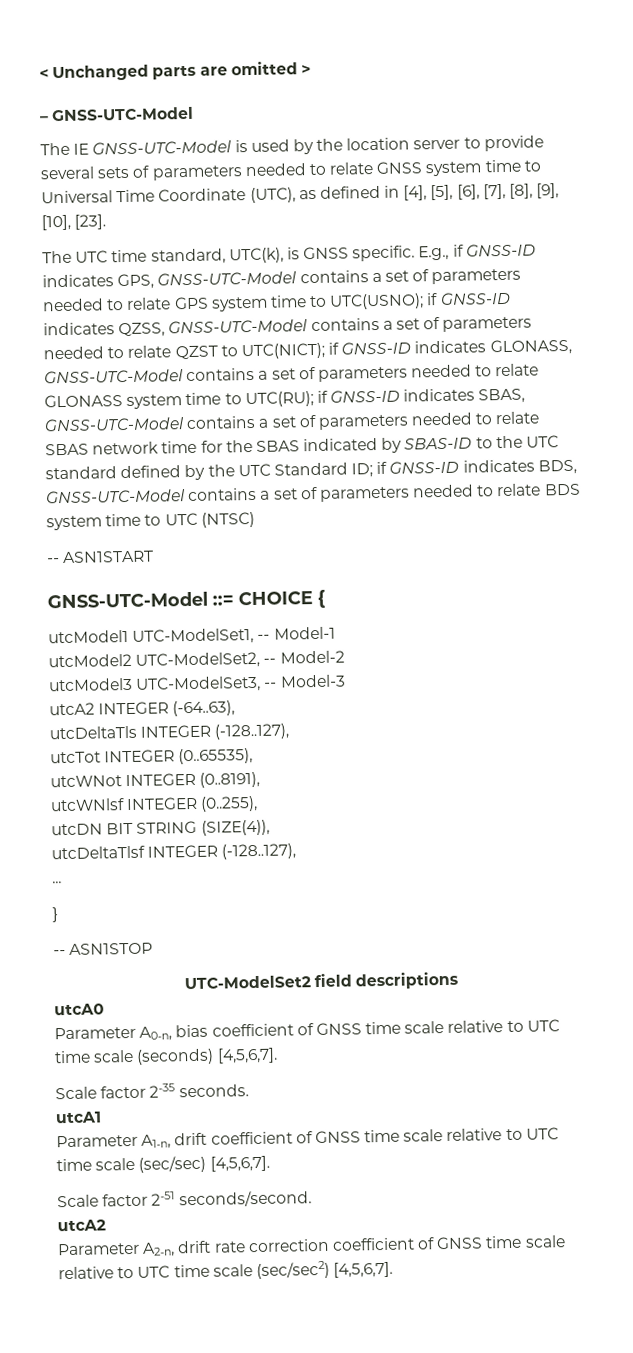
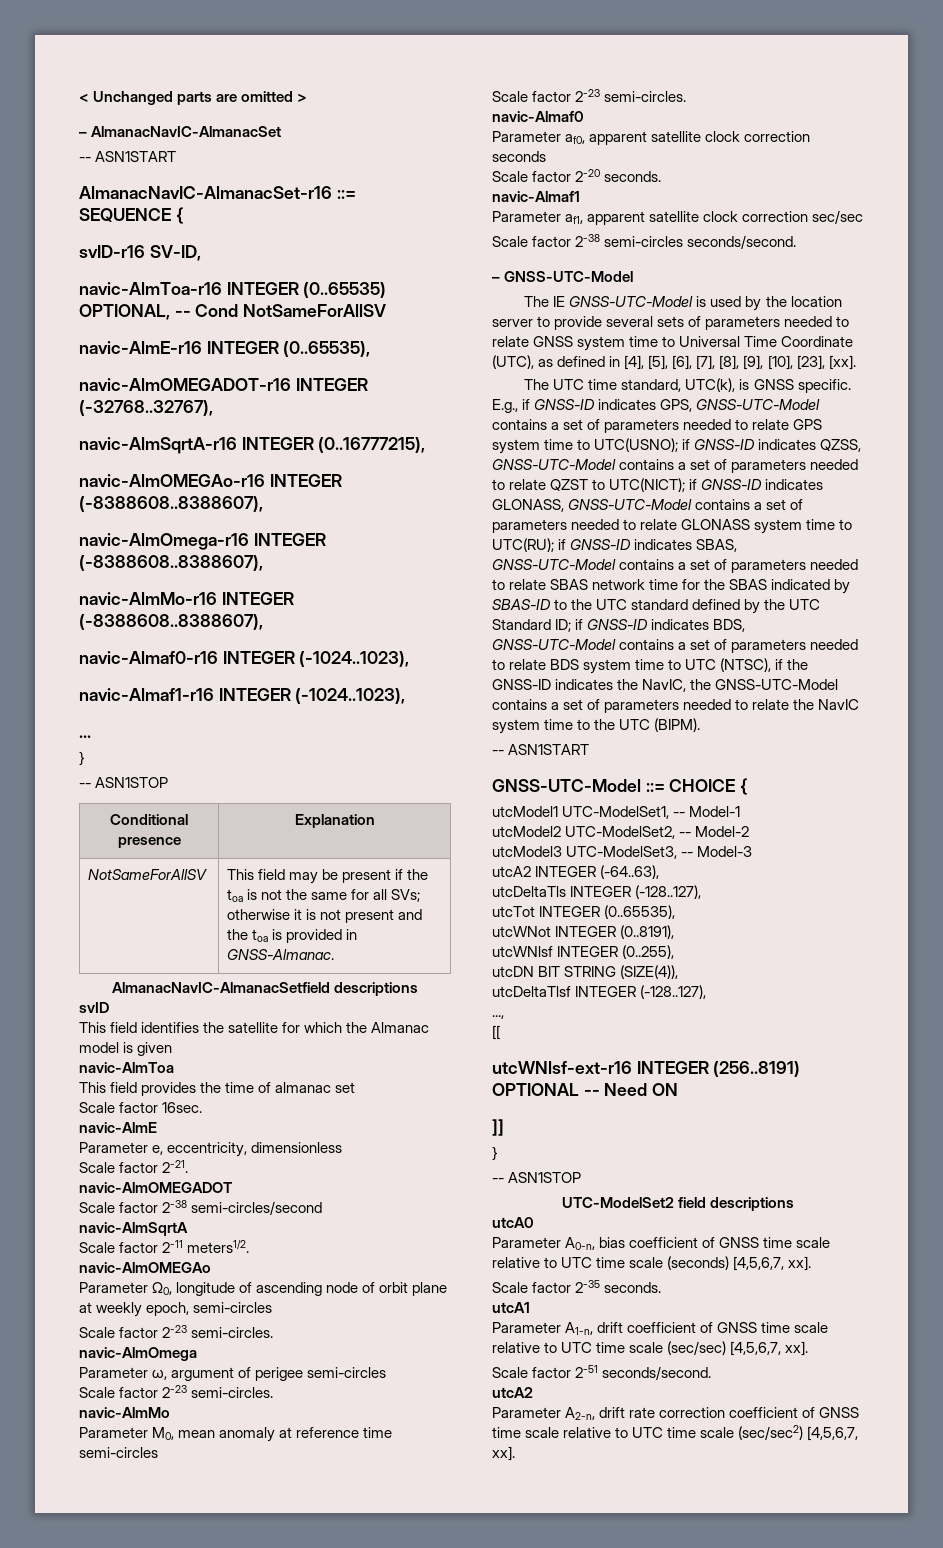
(311, 70) none -> [79,126,282,137] [79,151,177,162] [79,186,356,199] [79,207,183,224] [79,245,201,261] [79,282,387,298] [79,304,387,320] [79,341,371,357] [79,378,368,391] [79,400,213,416] [79,437,426,454] [79,474,342,487] [79,496,263,512] [79,533,326,550] [79,555,263,571] [79,592,294,605] [79,614,263,630] [79,651,410,667] [79,688,406,704] [79,735,91,738] [79,751,85,766] [79,777,169,788] [110,814,188,825] [117,837,181,848] [294,814,375,828] [87,869,207,880] [226,869,429,884] [226,889,421,902] [226,909,422,923] [226,929,357,943] [226,949,334,960] [111,982,419,996] [79,1002,109,1013] [79,1022,430,1033] [79,1042,173,1056] [79,1062,174,1073] [79,1082,356,1096] [79,1102,203,1113] [79,1122,157,1133] [79,1142,343,1157] [79,1160,189,1173] [79,1182,233,1193] [79,1200,323,1215] [79,1222,188,1236] [79,1240,250,1253] [79,1262,211,1273] [79,1282,448,1296] [79,1302,273,1317] [79,1325,274,1338] [79,1347,197,1361] [79,1367,387,1381] [79,1385,274,1398] [79,1407,170,1418] [79,1427,393,1442] [79,1447,158,1458] [492,89,687,102] [492,111,584,122] [492,131,811,145] [492,151,546,162] [492,169,662,182] [492,191,580,202] [492,210,864,225] [492,234,797,249] // – AlmanacNavIC-AlmanacSet // -- ASN1START // AlmanacNavIC-AlmanacSet-r16 ::= SEQUENCE { // svID-r16 SV-ID, // navic-AlmToa-r16 INTEGER (0..65535) OPTIONAL, -- Cond NotSameForAllSV // navic-AlmE-r16 INTEGER (0..65535), // navic-AlmOMEGADOT-r16 INTEGER (-32768..32767), // navic-AlmSqrtA-r16 INTEGER (0..16777215), // navic-AlmOMEGAo-r16 INTEGER (-8388608..8388607), // navic-AlmOmega-r16 INTEGER (-8388608..8388607), // navic-AlmMo-r16 INTEGER (-8388608..8388607), // navic-Almaf0-r16 INTEGER (-1024..1023), // navic-Almaf1-r16 INTEGER (-1024..1023), // ... // } // -- ASN1STOP // Conditional presence | Explanation // NotSameForAllSV | This field may be present if the toa is not the same for all SVs; otherwise it is not present and the toa is provided in GNSS-Almanac. // AlmanacNavIC-AlmanacSetfield descriptions // svID // This field identifies the satellite for which the Almanac model is given // navic-AlmToa // This field provides the time of almanac set // Scale factor 16sec. // navic-AlmE // Parameter e, eccentricity, dimensionless // Scale factor 2-21. // navic-AlmOMEGADOT // Scale factor 2-38 semi-circles/second // navic-AlmSqrtA // Scale factor 2-11 meters1/2. // navic-AlmOMEGAo // Parameter Ω0, longitude of ascending node of orbit plane at weekly epoch, semi-circles // Scale factor 2-23 semi-circles. // navic-AlmOmega // Parameter ω, argument of perigee semi-circles // Scale factor 2-23 semi-circles. // navic-AlmMo // Parameter M0, mean anomaly at reference time semi-circles // Scale factor 2-23 semi-circles. // navic-Almaf0 // Parameter af0, apparent satellite clock correction seconds // Scale factor 2-20 seconds. // navic-Almaf1 // Parameter af1, apparent satellite clock correction sec/sec // Scale factor 2-38 semi-circles seconds/second.
[74,214,107,230] [23]. -> [796,355,856,370] [23], [xx].
[200,511,255,528] (NTSC) -> [720,658,809,672] [492,679,839,692] [492,699,860,713] [492,718,701,734] (NTSC), if the GNSS-ID indicates the NavIC, the GNSS-UTC-Model contains a set of parameters needed to relate the NavIC system time to the UTC (BIPM).
[52,881,62,884] ... -> [492,1015,504,1019] [492,1025,500,1040] [492,1061,801,1077] [492,1083,679,1096] [492,1119,504,1136] ..., // [[ // utcWNlsf-ext-r16 INTEGER (256..8191) OPTIONAL -- Need ON // ]]
[216,1047,278,1064] [4,5,6,7]. -> [733,1256,812,1271] [4,5,6,7, xx].
[209,1155,270,1172] [4,5,6,7]. -> [730,1341,809,1356] [4,5,6,7, xx].
[333,1261,394,1278] [4,5,6,7]. -> [807,1426,859,1441] [492,1446,515,1461] [4,5,6,7, xx].

